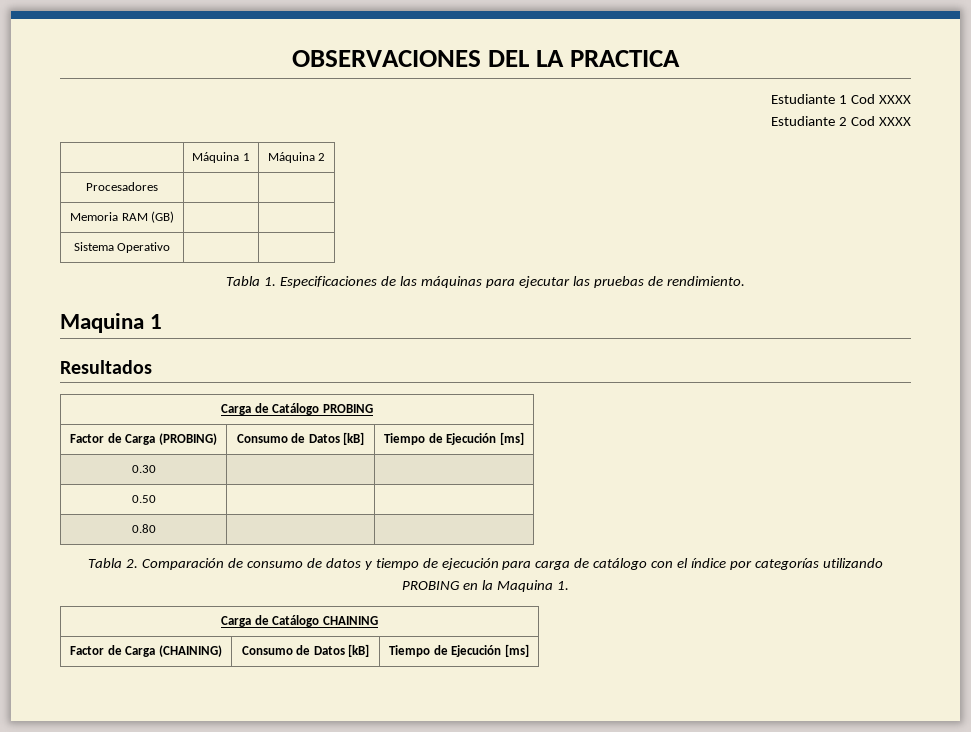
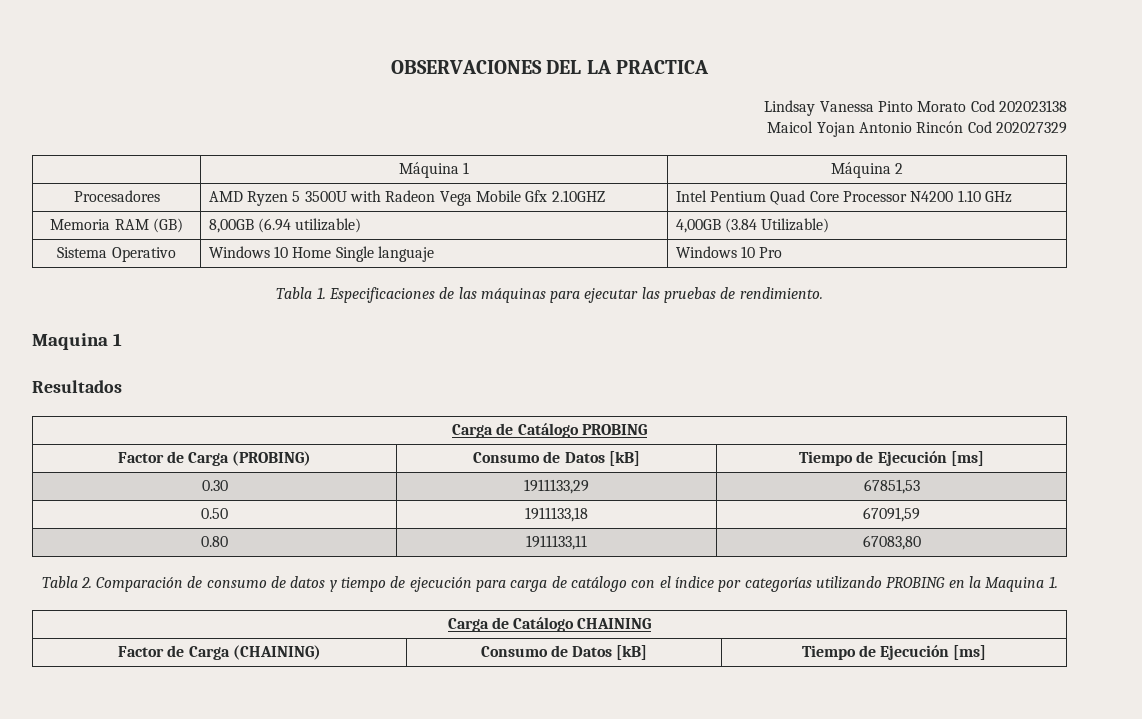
[771,94,911,104] [771,116,911,126] Estudiante 1 Cod XXXX // Estudiante 2 Cod XXXX -> [764,100,1068,116] [767,121,1068,137] Lindsay Vanessa Pinto Morato Cod 202023138 // Maicol Yojan Antonio Rincón Cod 202027329
[69,211,175,223] [73,242,171,253] | // Memoria RAM (GB) | | // Sistema Operativo | | -> [208,190,605,206] [675,190,1013,205] [50,218,183,233] [208,218,362,233] [675,218,830,233] [57,247,176,262] [208,246,435,262] [675,246,783,258] AMD Ryzen 5 3500U with Radeon Vega Mobile Gfx 2.10GHZ | Intel Pentium Quad Core Processor N4200 1.10 GHz // Memoria RAM (GB) | 8,00GB (6.94 utilizable) | 4,00GB (3.84 Utilizable) // Sistema Operativo | Windows 10 Home Single languaje | Windows 10 Pro
(156, 469) | -> [524,479,589,494] [863,479,920,494] 1911133,29 | 67851,53
(156, 499) | -> [525,507,588,522] [863,507,920,522] 1911133,18 | 67091,59
(156, 528) | -> [526,535,587,550] [862,535,921,550] 1911133,11 | 67083,80

